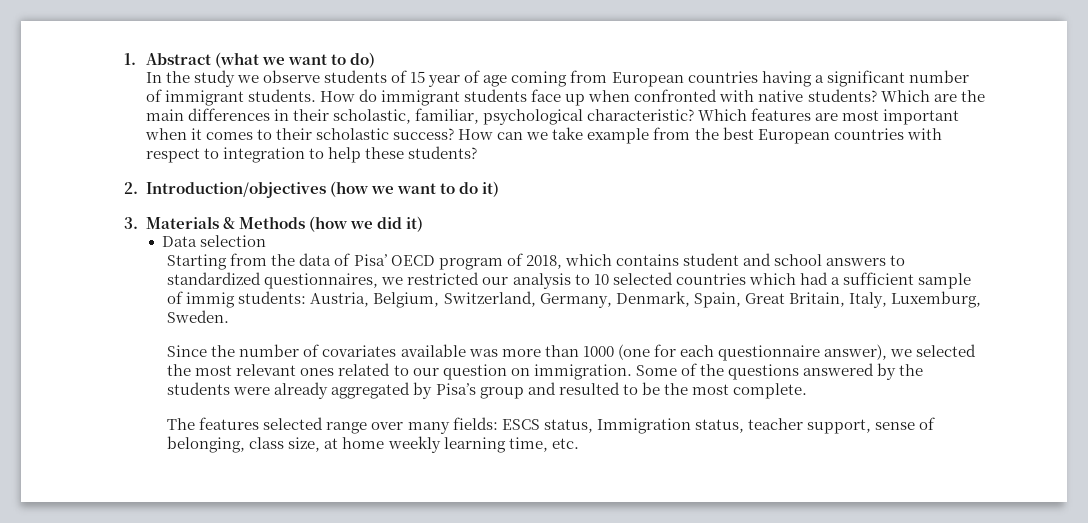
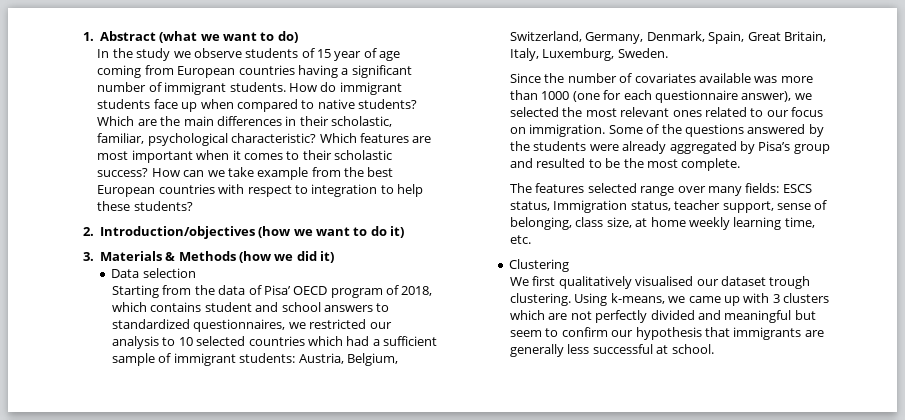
[634,89,755,102] confronted with -> [236,99,315,112] compared to
[186,292,236,308] immig -> [173,353,236,366] immigrant
[442,364,507,380] question -> [791,107,824,117] focus
(579, 443) none -> [509,259,570,272] [510,276,811,289] [510,293,830,306] [510,310,816,323] [510,327,824,340] [510,344,714,357] // Clustering // We first qualitatively visualised our dataset trough clustering. Using k-means, we came up with 3 clusters which are not perfectly divided and meaningful but seem to confirm our hypothesis that immigrants are generally less successful at school.

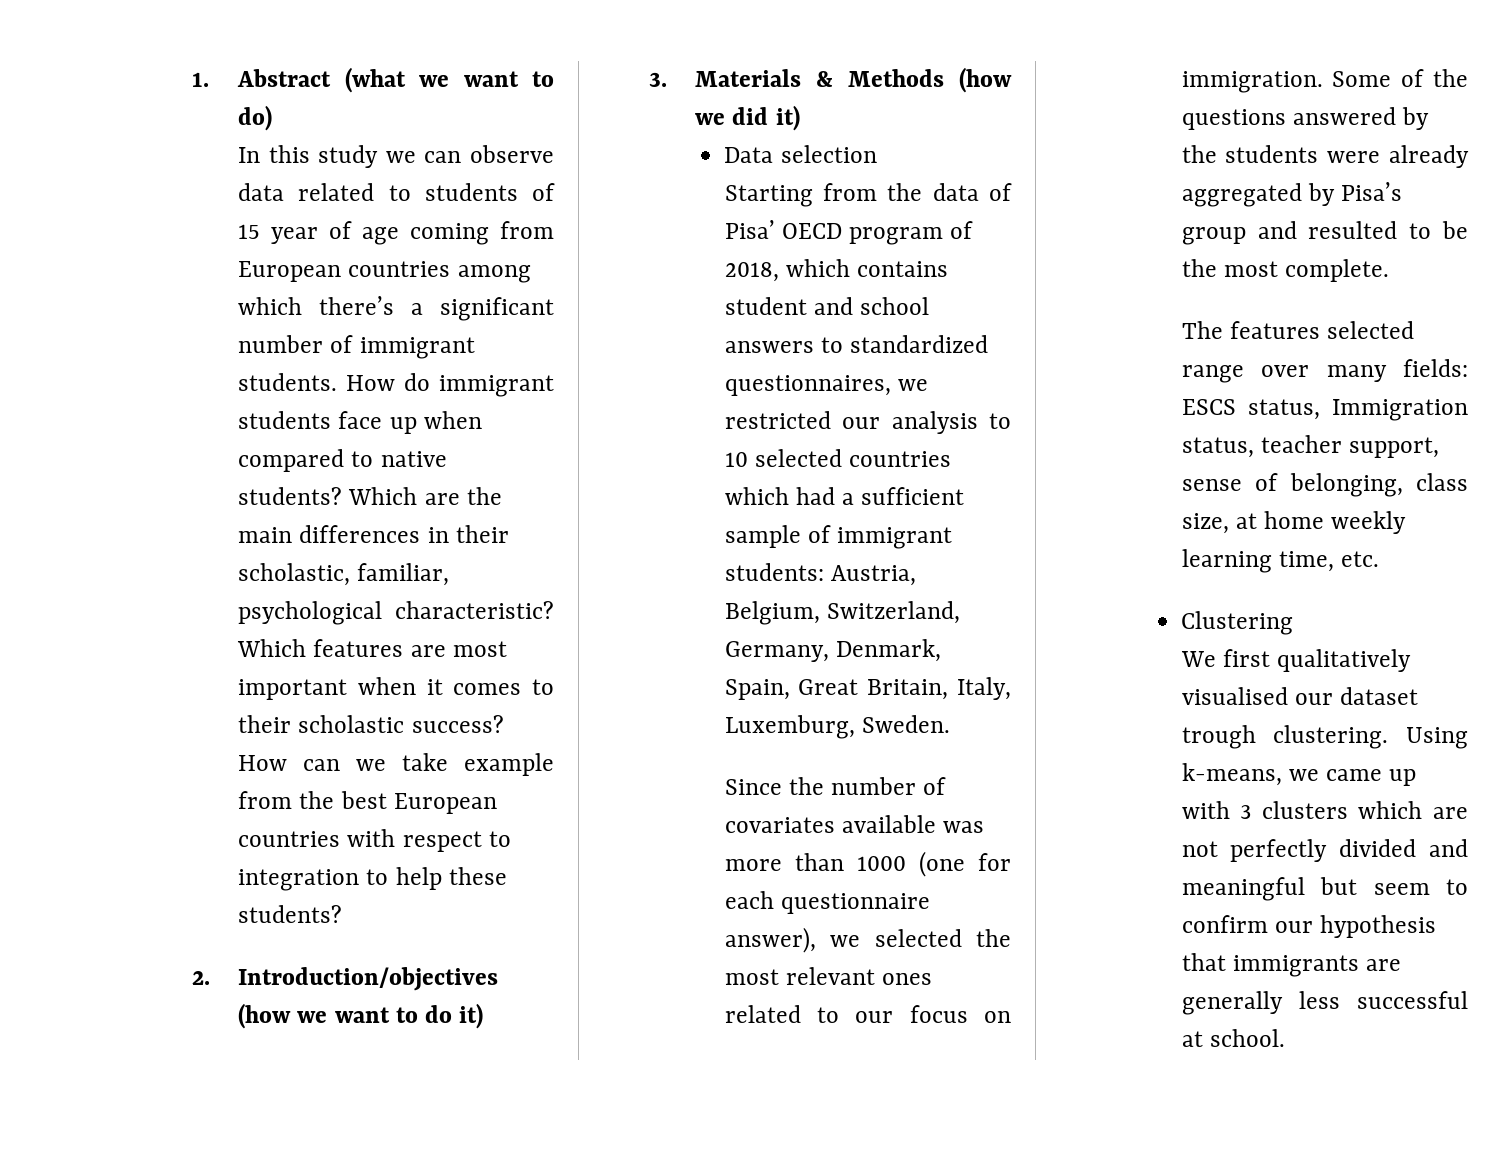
[112,48,133,58] the -> [268,145,310,163] this
[193,48,242,58] observe -> [424,145,554,163] [238,183,411,201] can observe data related to
[297,65,338,78] having -> [457,265,531,283] [238,296,395,315] among which there’s

